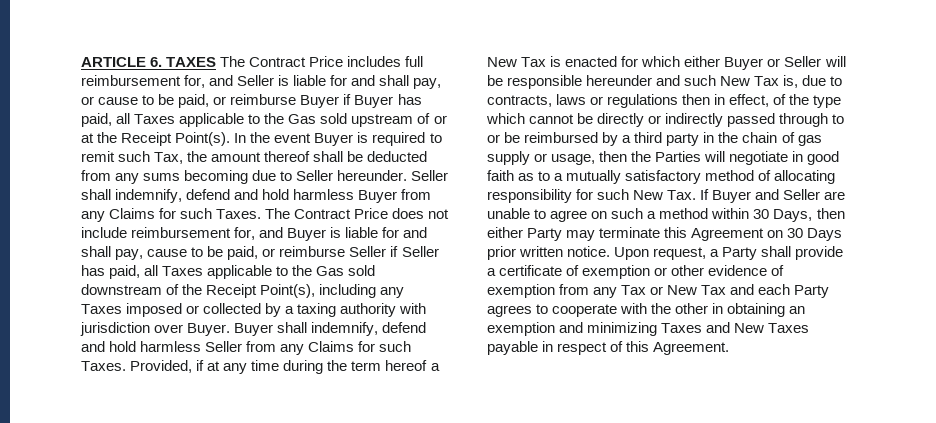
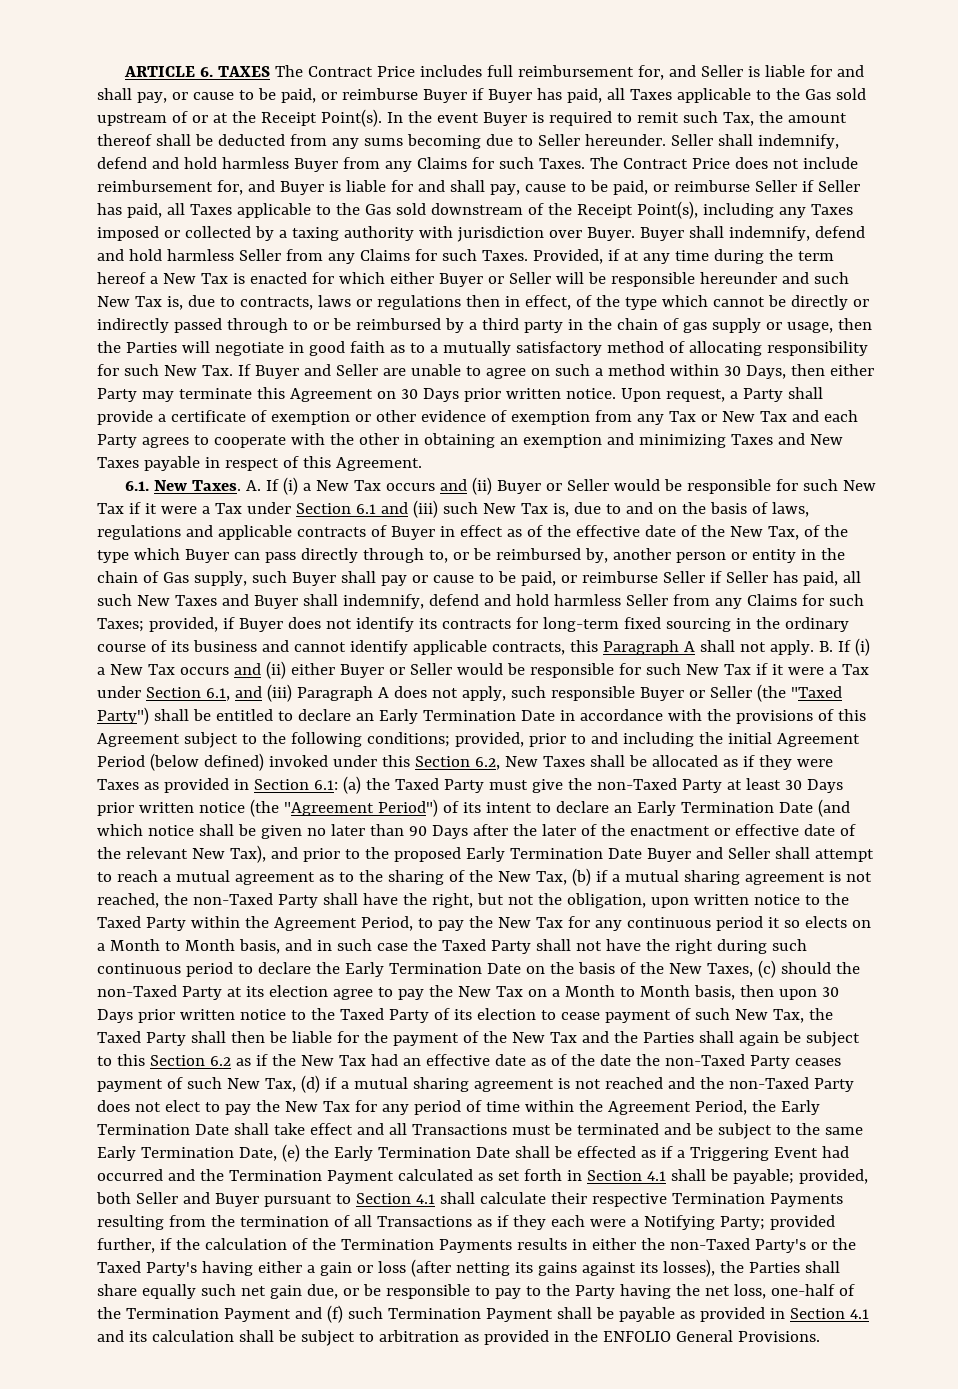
(730, 348) none -> [125,477,877,495] [97,500,809,518] [97,525,848,540] [97,548,845,563] [97,571,861,586] [97,594,864,609] [97,617,849,632] [97,638,870,656] [97,661,869,679] [97,684,842,702] [97,707,866,725] [97,732,860,748] [97,753,833,771] [97,776,843,794] [97,799,850,817] [97,824,856,839] [97,845,874,863] [97,868,872,886] [97,893,849,908] [97,916,871,931] [97,939,807,954] [97,960,860,978] [97,985,839,1000] [97,1008,833,1023] [97,1031,860,1047] [97,1054,841,1069] [97,1075,854,1093] [97,1100,820,1115] [97,1123,863,1139] [97,1144,849,1162] [97,1169,868,1184] [96,1192,843,1207] [97,1215,835,1230] [97,1238,856,1253] [97,1259,840,1277] [97,1284,855,1299] [97,1305,869,1323] [97,1330,820,1346] // 6.1. New Taxes. A. If (i) a New Tax occurs and (ii) Buyer or Seller would be responsible for such New Tax if it were a Tax under Section 6.1 and (iii) such New Tax is, due to and on the basis of laws, regulations and applicable contracts of Buyer in effect as of the effective date of the New Tax, of the type which Buyer can pass directly through to, or be reimbursed by, another person or entity in the chain of Gas supply, such Buyer shall pay or cause to be paid, or reimburse Seller if Seller has paid, all such New Taxes and Buyer shall indemnify, defend and hold harmless Seller from any Claims for such Taxes; provided, if Buyer does not identify its contracts for long-term fixed sourcing in the ordinary course of its business and cannot identify applicable contracts, this Paragraph A shall not apply. B. If (i) a New Tax occurs and (ii) either Buyer or Seller would be responsible for such New Tax if it were a Tax under Section 6.1, and (iii) Paragraph A does not apply, such responsible Buyer or Seller (the "Taxed Party") shall be entitled to declare an Early Termination Date in accordance with the provisions of this Agreement subject to the following conditions; provided, prior to and including the initial Agreement Period (below defined) invoked under this Section 6.2, New Taxes shall be allocated as if they were Taxes as provided in Section 6.1: (a) the Taxed Party must give the non-Taxed Party at least 30 Days prior written notice (the "Agreement Period") of its intent to declare an Early Termination Date (and which notice shall be given no later than 90 Days after the later of the enactment or effective date of the relevant New Tax), and prior to the proposed Early Termination Date Buyer and Seller shall attempt to reach a mutual agreement as to the sharing of the New Tax, (b) if a mutual sharing agreement is not reached, the non-Taxed Party shall have the right, but not the obligation, upon written notice to the Taxed Party within the Agreement Period, to pay the New Tax for any continuous period it so elects on a Month to Month basis, and in such case the Taxed Party shall not have the right during such continuous period to declare the Early Termination Date on the basis of the New Taxes, (c) should the non-Taxed Party at its election agree to pay the New Tax on a Month to Month basis, then upon 30 Days prior written notice to the Taxed Party of its election to cease payment of such New Tax, the Taxed Party shall then be liable for the payment of the New Tax and the Parties shall again be subject to this Section 6.2 as if the New Tax had an effective date as of the date the non-Taxed Party ceases payment of such New Tax, (d) if a mutual sharing agreement is not reached and the non-Taxed Party does not elect to pay the New Tax for any period of time within the Agreement Period, the Early Termination Date shall take effect and all Transactions must be terminated and be subject to the same Early Termination Date, (e) the Early Termination Date shall be effected as if a Triggering Event had occurred and the Termination Payment calculated as set forth in Section 4.1 shall be payable; provided, both Seller and Buyer pursuant to Section 4.1 shall calculate their respective Termination Payments resulting from the termination of all Transactions as if they each were a Notifying Party; provided further, if the calculation of the Termination Payments results in either the non-Taxed Party's or the Taxed Party's having either a gain or loss (after netting its gains against its losses), the Parties shall share equally such net gain due, or be responsible to pay to the Party having the net loss, one-half of the Termination Payment and (f) such Termination Payment shall be payable as provided in Section 4.1 and its calculation shall be subject to arbitration as provided in the ENFOLIO General Provisions.

